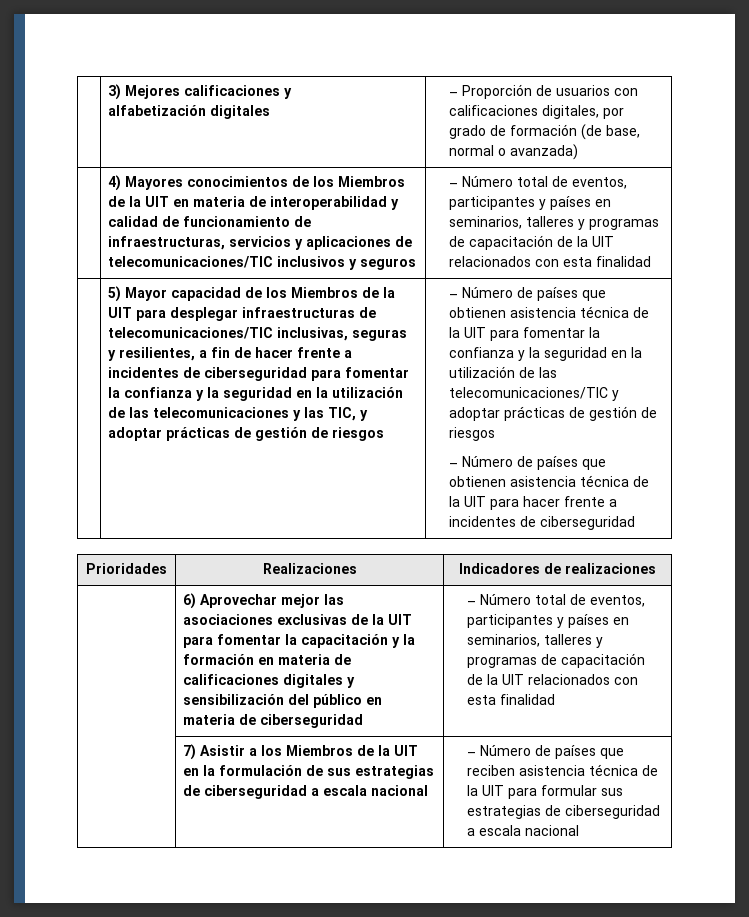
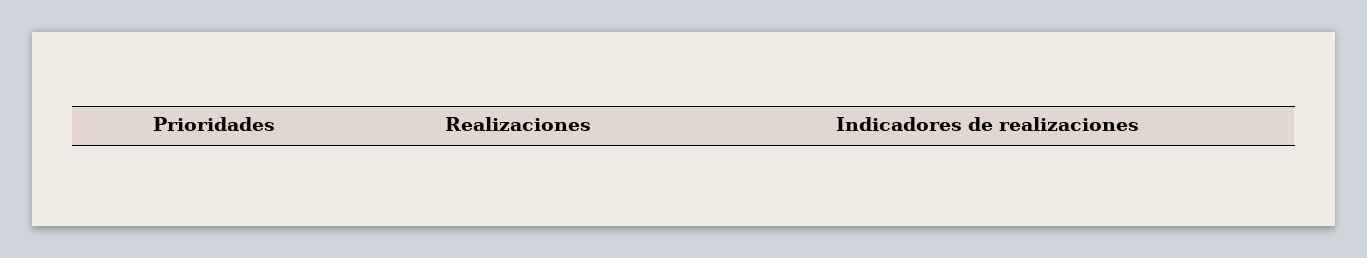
[108,84,293,100] [108,105,271,119] [449,84,639,99] [449,105,625,119] [449,124,641,140] [449,144,579,160] [108,175,406,191] [108,196,400,210] [108,216,312,227] [108,236,413,250] [108,256,417,270] [449,176,628,189] [449,196,612,210] [449,216,660,230] [449,235,615,250] [449,256,652,267] [108,286,396,302] [108,307,377,321] [108,327,408,341] [108,347,353,361] [108,367,410,381] [108,387,404,401] [108,407,369,421] [108,427,385,441] [449,287,607,301] [449,306,650,318] [449,327,601,341] [449,347,643,361] [449,366,558,378] [449,387,620,401] [449,406,658,421] [449,427,496,441] [449,456,607,470] [449,475,650,487] [449,496,618,510] [449,516,636,530] | 3) Mejores calificaciones y // alfabetización digitales | – Proporción de usuarios con calificaciones digitales, por grado de formación (de base, normal o avanzada) // | 4) Mayores conocimientos de los Miembros de la UIT en materia de interoperabilidad y calidad de funcionamiento de infraestructuras, servicios y aplicaciones de telecomunicaciones/TIC inclusivos y seguros | – Número total de eventos, participantes y países en seminarios, talleres y programas de capacitación de la UIT relacionados con esta finalidad // | 5) Mayor capacidad de los Miembros de la UIT para desplegar infraestructuras de telecomunicaciones/TIC inclusivas, seguras y resilientes, a fin de hacer frente a incidentes de ciberseguridad para fomentar la confianza y la seguridad en la utilización de las telecomunicaciones y las TIC, y adoptar prácticas de gestión de riesgos | – Número de países que obtienen asistencia técnica de la UIT para fomentar la confianza y la seguridad en la utilización de las telecomunicaciones/TIC y adoptar prácticas de gestión de riesgos // – Número de países que obtienen asistencia técnica de la UIT para hacer frente a incidentes de ciberseguridad // -> (152, 124) none
[183,593,345,609] [183,614,413,625] [183,634,416,648] [183,654,352,665] [183,674,356,688] [183,694,383,708] [183,714,364,728] [467,594,646,607] [467,614,630,628] [467,634,604,648] [467,653,646,668] [467,674,639,685] [467,694,556,705] [183,744,419,760] [183,765,435,779] [183,785,429,799] [467,745,625,759] [467,764,659,776] [467,785,624,799] [467,805,661,819] [467,825,580,836] // | 6) Aprovechar mejor las asociaciones exclusivas de la UIT para fomentar la capacitación y la formación en materia de calificaciones digitales y sensibilización del público en materia de ciberseguridad | – Número total de eventos, participantes y países en seminarios, talleres y programas de capacitación de la UIT relacionados con esta finalidad // | 7) Asistir a los Miembros de la UIT en la formulación de sus estrategias de ciberseguridad a escala nacional | – Número de países que reciben asistencia técnica de la UIT para formular sus estrategias de ciberseguridad a escala nacional -> (1139, 124) none

